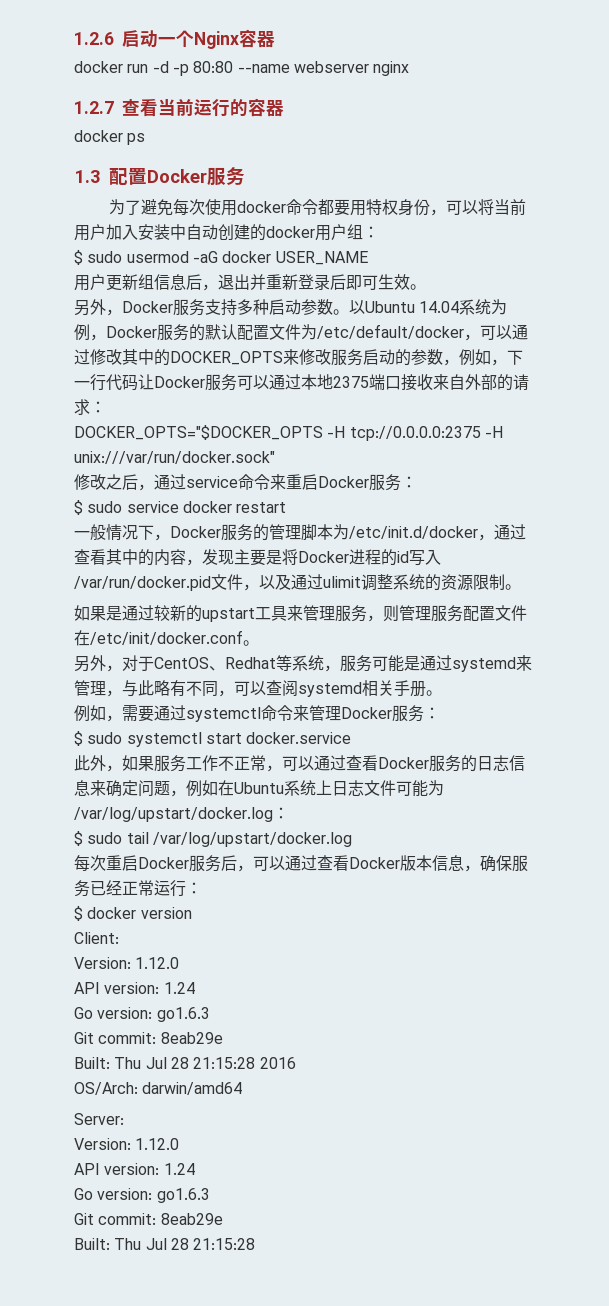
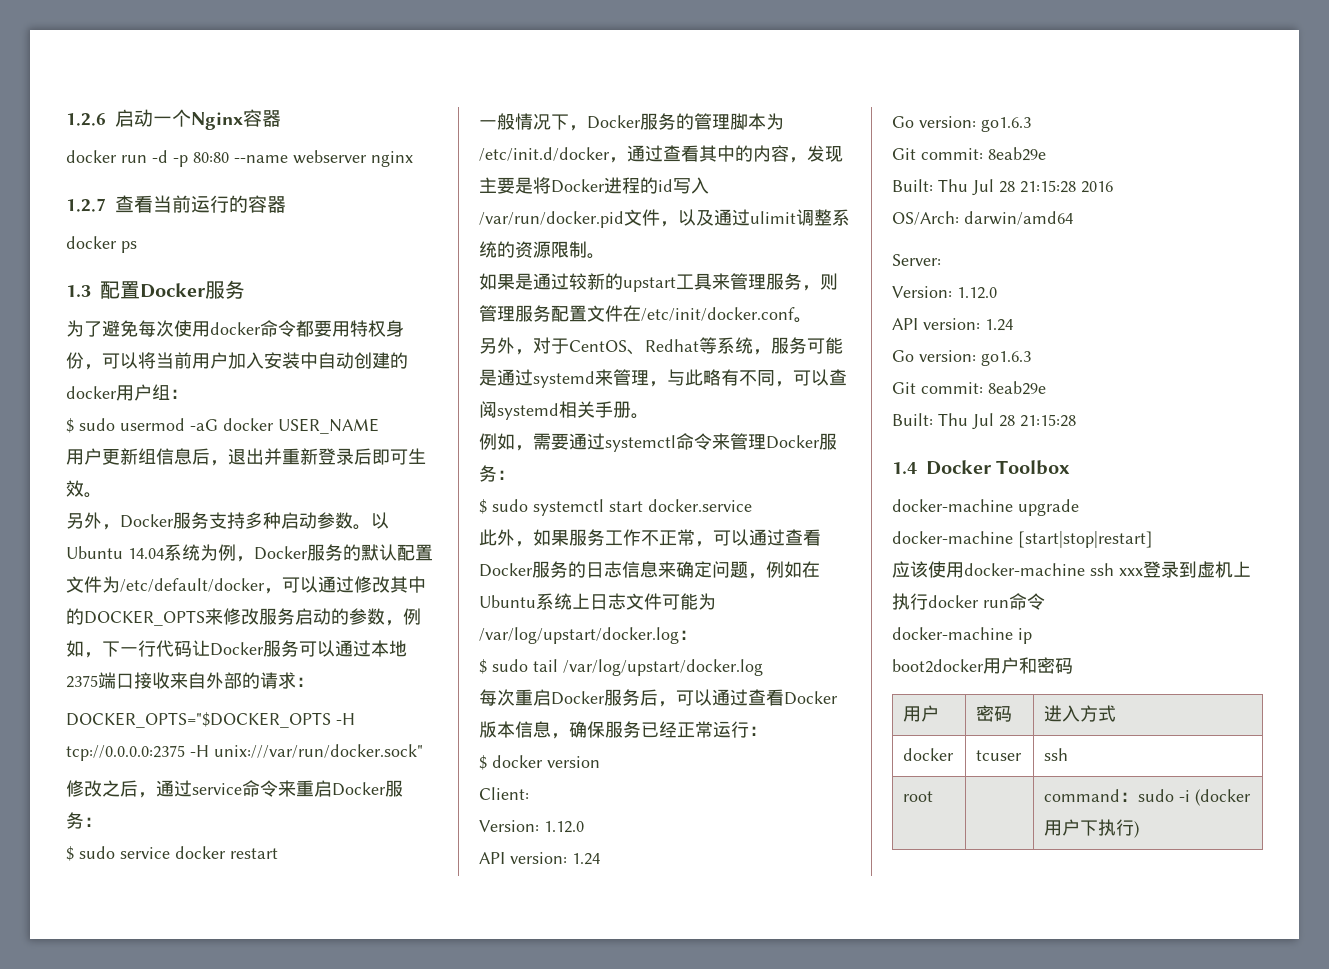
(256, 1244) none -> [892,460,1071,475] [892,499,1079,516] [892,531,1153,548] [892,561,1251,578] [892,593,1045,610] [892,627,1032,644] [892,657,1073,674] [903,705,940,722] [976,705,1013,722] [1044,705,1117,722] [903,748,955,761] [976,750,1023,761] [1044,748,1069,761] [903,791,934,802] [1044,789,1252,806] [1044,819,1140,838] // 1.4 Docker Toolbox // docker-machine upgrade // docker-machine [start|stop|restart] // 应该使用docker-machine ssh xxx登录到虚机上执行docker run命令 // docker-machine ip // boot2docker用户和密码 // 用户 | 密码 | 进入方式 // docker | tcuser | ssh // root | | command：sudo -i (docker用户下执行)

